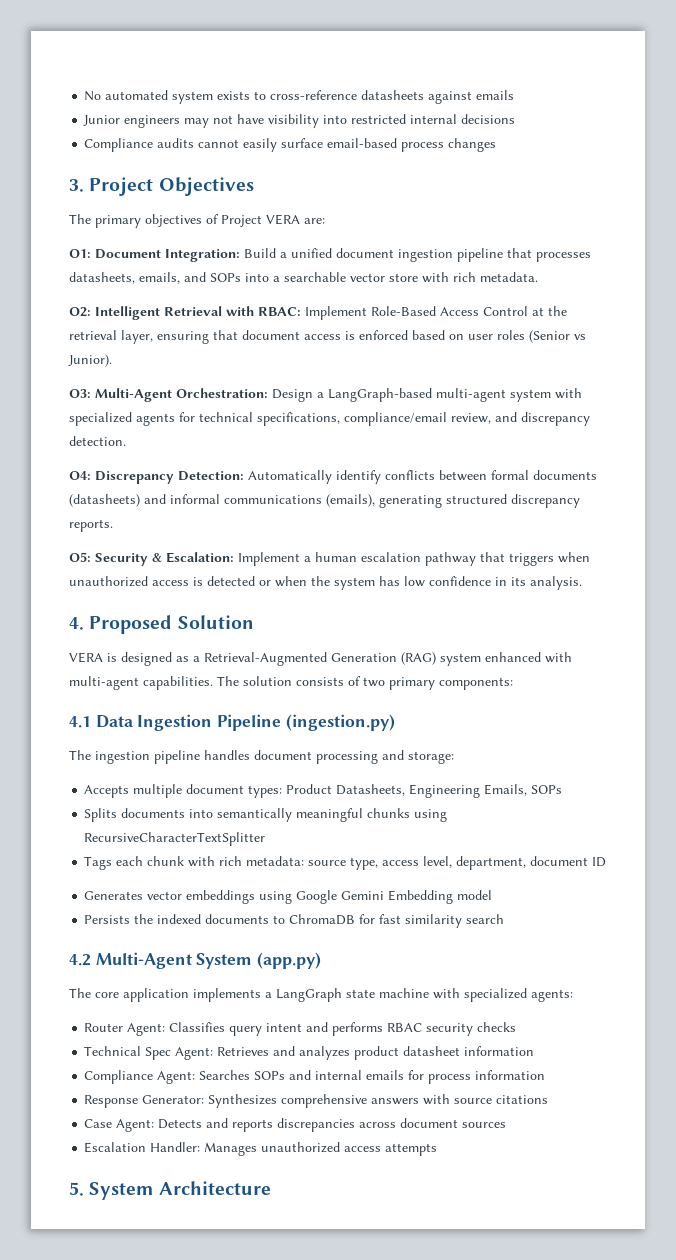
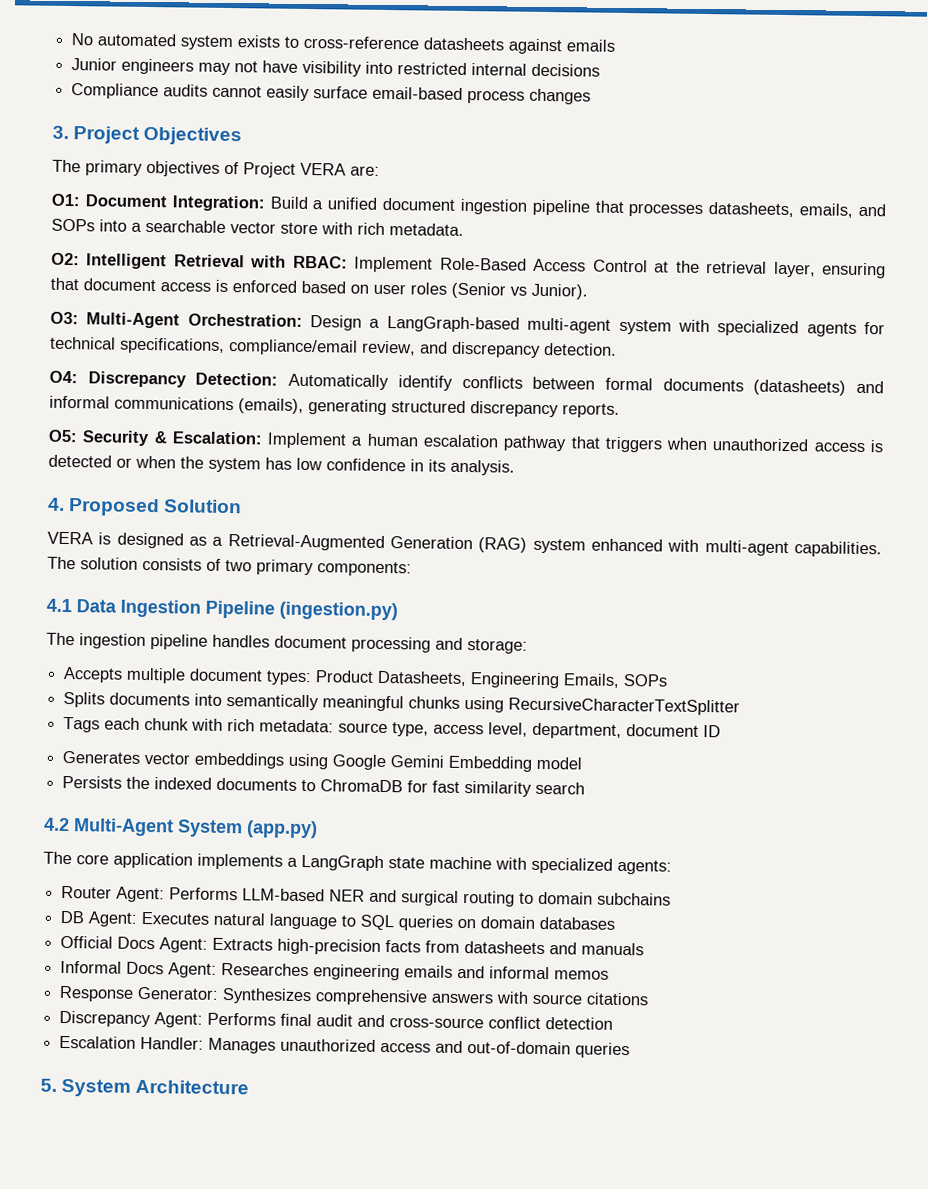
[169,1022,517,1036] [84,1046,535,1060] [84,1070,546,1084] Classifies query intent and performs RBAC security checks // Technical Spec Agent: Retrieves and analyzes product datasheet information // Compliance Agent: Searches SOPs and internal emails for process information -> [169,887,672,907] [60,910,616,931] [60,935,645,956] [60,960,610,981] Performs LLM-based NER and surgical routing to domain subchains // DB Agent: Executes natural language to SQL queries on domain databases // Official Docs Agent: Extracts high-precision facts from datasheets and manuals // Informal Docs Agent: Researches engineering emails and informal memos
[84,1118,507,1132] Case Agent: Detects and reports discrepancies across document sources -> [59,1010,614,1030] Discrepancy Agent: Performs final audit and cross-source conflict detection
[385,1143,438,1156] attempts -> [435,1040,631,1059] and out-of-domain queries

